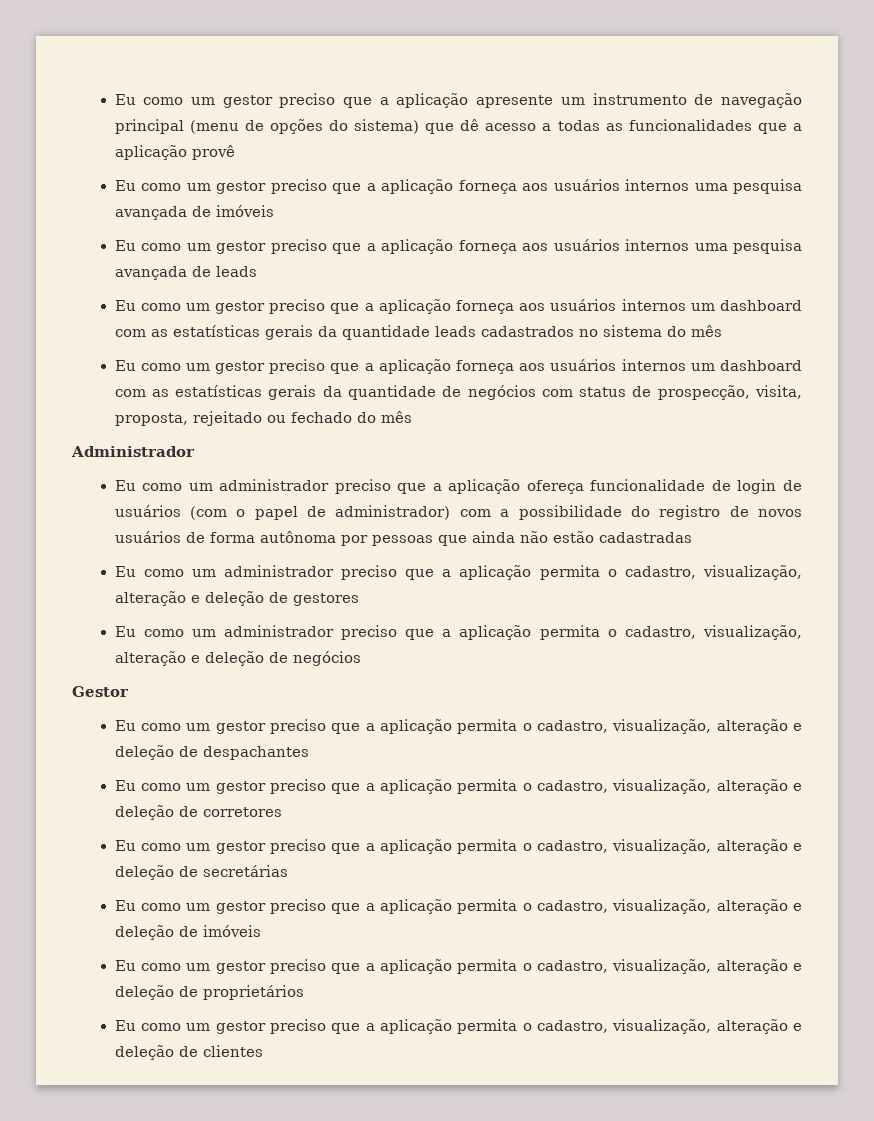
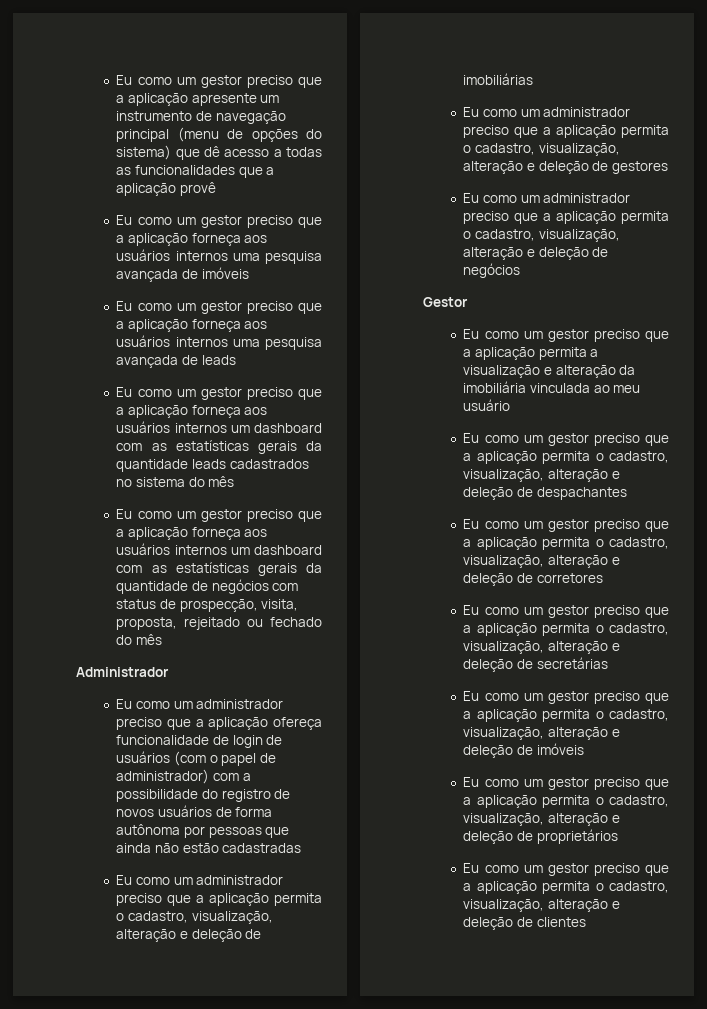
(692, 537) none -> [116,875,284,885] [116,893,322,906] [116,911,273,924] [116,929,262,942] [463,73,534,85] // Eu como um administrador preciso que a aplicação permita o cadastro, visualização, alteração e deleção de imobiliárias
(129, 691) none -> [463,329,669,342] [463,347,599,360] [463,365,636,378] [463,381,641,393] [463,399,511,411] // Eu como um gestor preciso que a aplicação permita a visualização e alteração da imobiliária vinculada ao meu usuário

